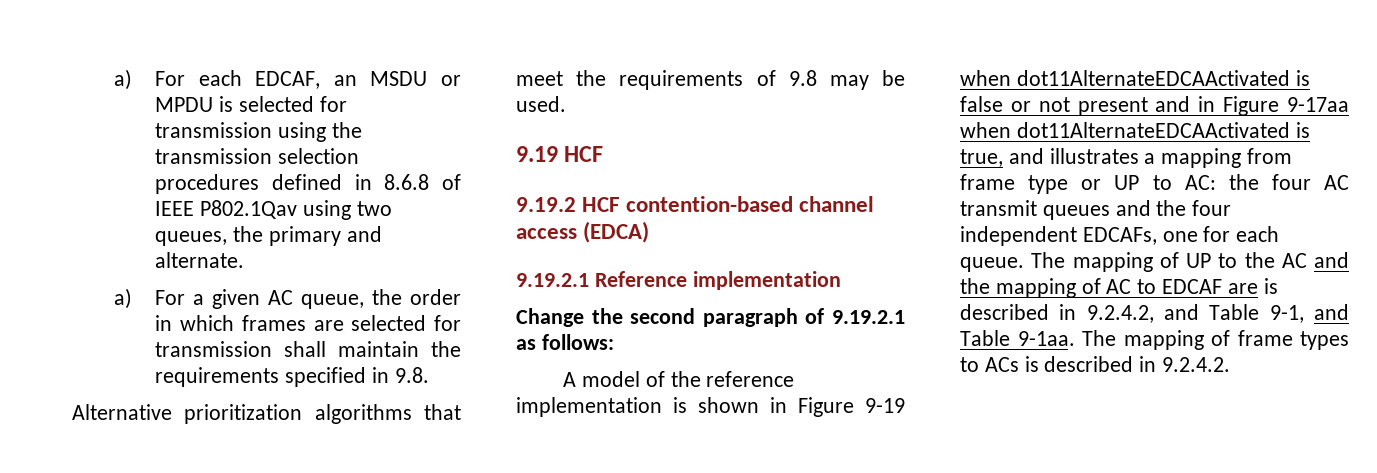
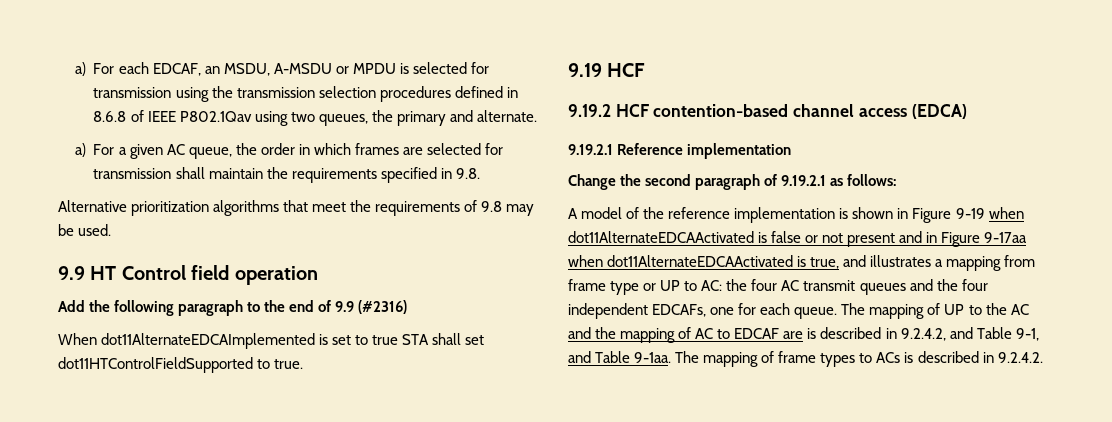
[370,71,428,86] MSDU -> [223,63,332,76] MSDU, A-MSDU
(566, 104) none -> [58,265,318,285] [58,300,408,316] [58,333,485,349] [58,357,304,373] // 9.9 HT Control field operation // Add the following paragraph to the end of 9.9 (#2316) // When dot11AlternateEDCAImplemented is set to true STA shall set dot11HTControlFieldSupported to true.

